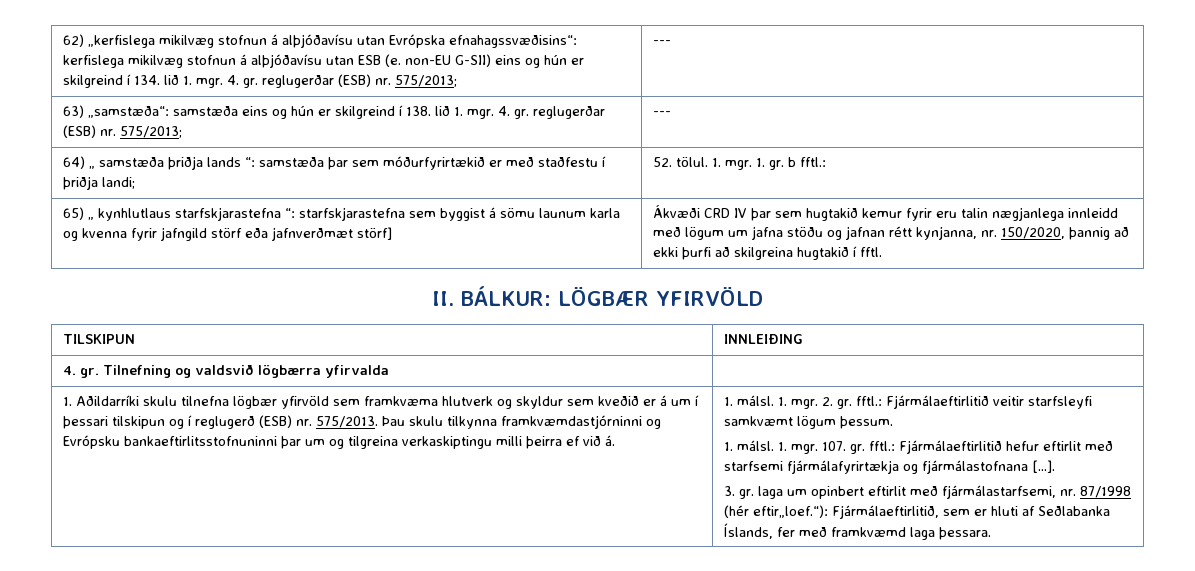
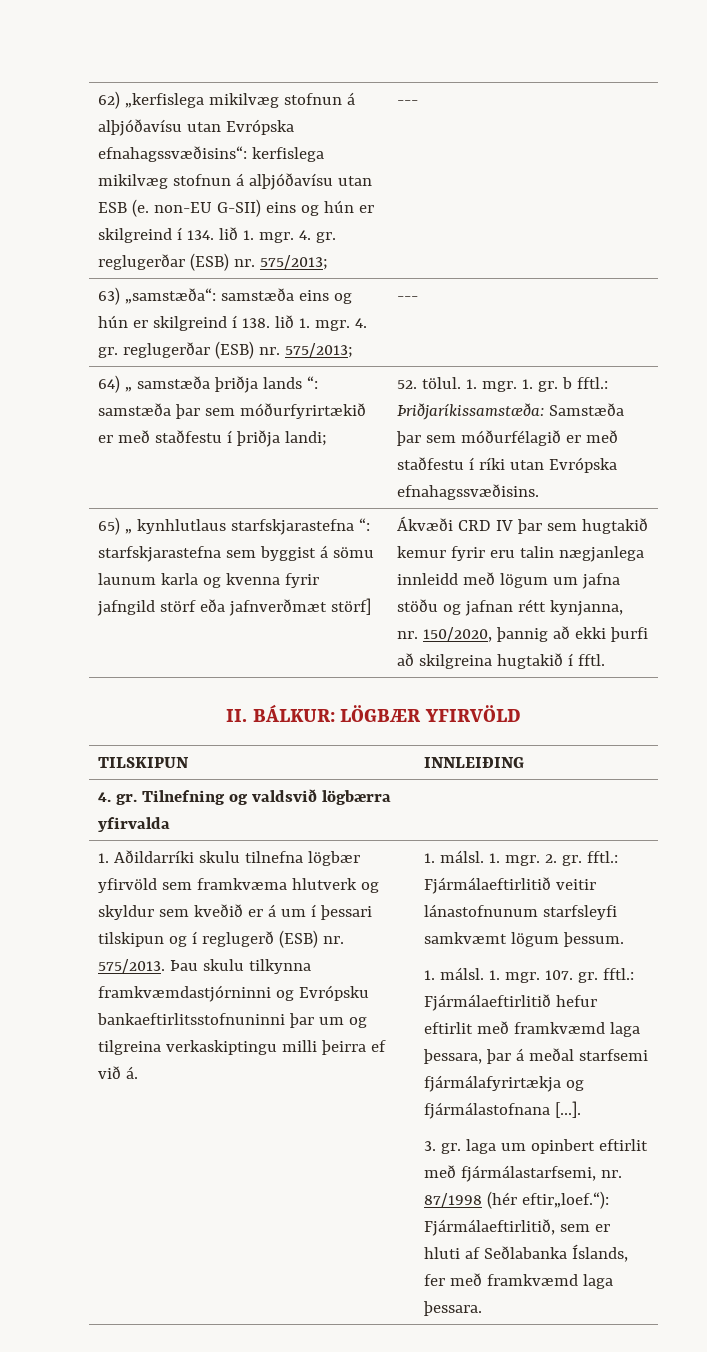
(827, 162) none -> [397,403,625,420] [396,430,619,446] [397,457,618,473] [397,484,540,500] Þriðjaríkissamstæða: Samstæða þar sem móðurfélagið er með staðfestu í ríki utan Evrópska efnahagssvæðisins.
(1025, 401) none -> [424,904,539,917] lánastofnunum
(1114, 446) none -> [514,1022,641,1037] [423,1048,575,1064] framkvæmd laga þessara, þar á meðal

